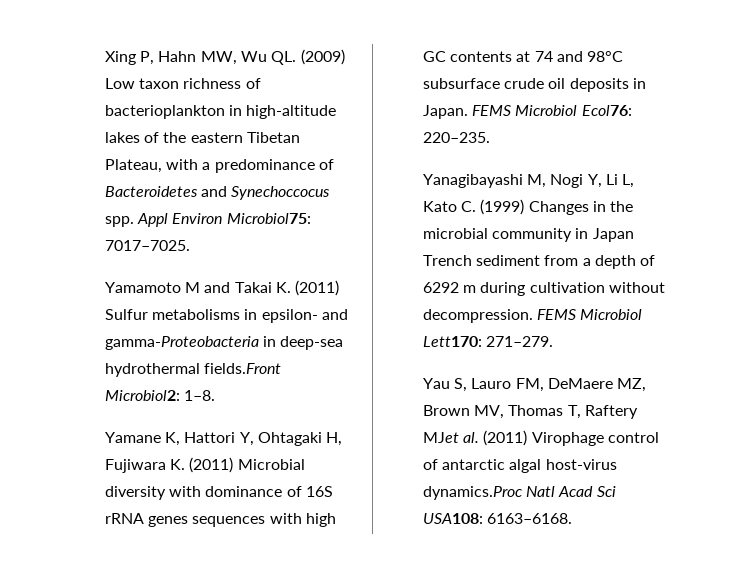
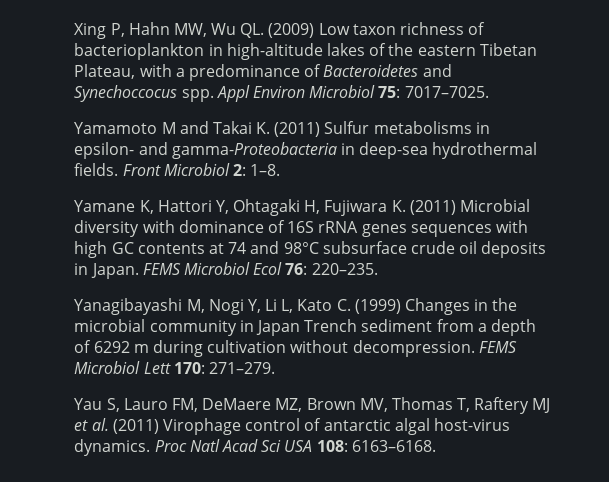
[226,213,311,224] Microbiol75: -> [309,85,401,98] Microbiol 75:
[204,363,282,374] [104,390,180,401] fields.Front Microbiol2: -> [74,163,246,176] fields. Front Microbiol 2:
[581,105,632,116] Ecol76: -> [253,262,308,275] Ecol 76:
[422,336,482,347] Lett170: -> [143,362,205,374] Lett 170:
[422,432,459,443] MJet -> [532,398,551,413] [74,420,89,431] MJ et
[422,486,522,500] dynamics.Proc -> [74,439,187,456] dynamics. Proc
[422,513,483,524] USA108: -> [284,440,348,452] USA 108:

